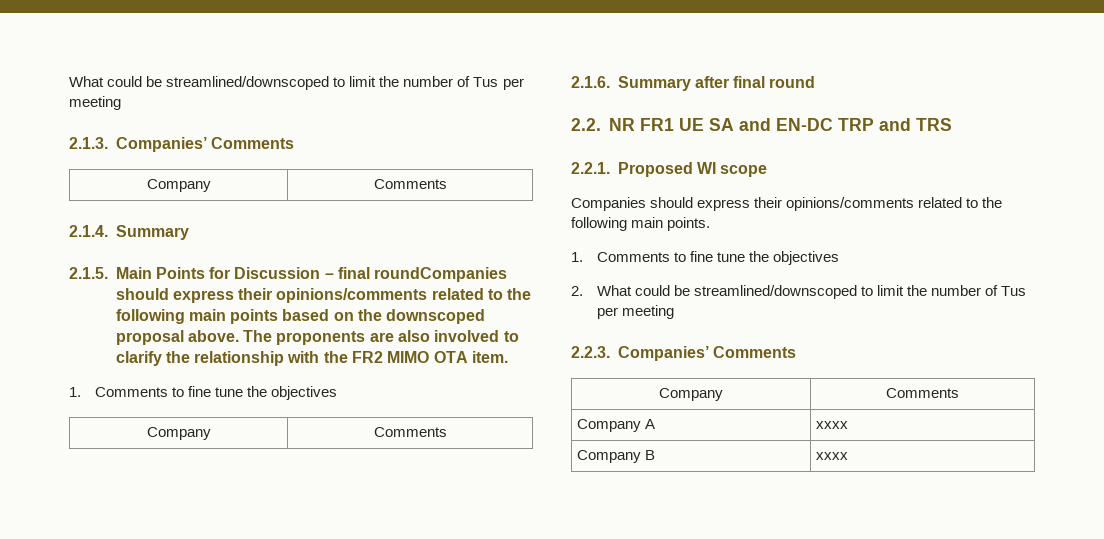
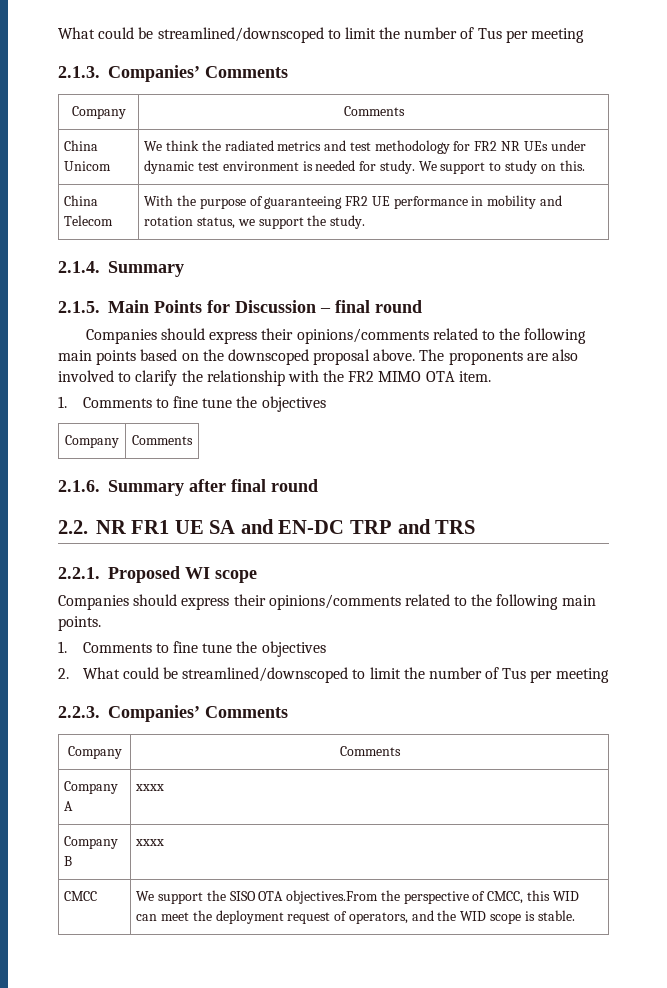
(447, 184) none -> [64,140,99,151] [64,161,112,171] [144,140,586,154] [144,160,585,174] [64,195,99,206] [64,215,114,226] [144,195,563,209] [144,215,366,229] // China Unicom | We think the radiated metrics and test methodology for FR2 NR UEs under dynamic test environment is needed for study. We support to study on this. // China Telecom | With the purpose of guaranteeing FR2 UE performance in mobility and rotation status, we support the study.
[374,267,508,282] roundCompanies -> [374,300,422,313] [85,329,157,344] round // Companies
(849, 456) none -> [64,891,98,901] [136,890,579,904] [136,910,575,924] // CMCC | We support the SISO OTA objectives.From the perspective of CMCC, this WID can meet the deployment request of operators, and the WID scope is stable.

